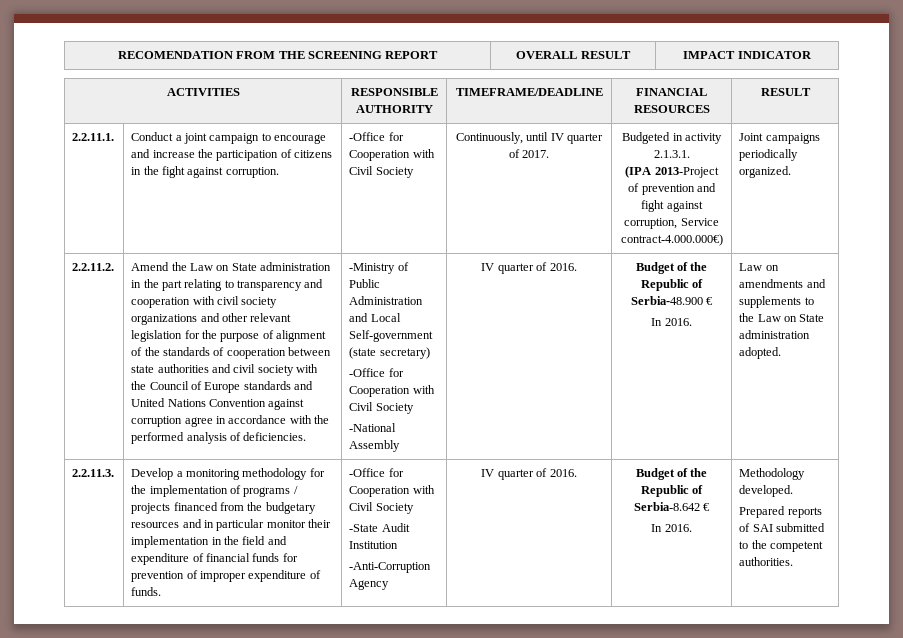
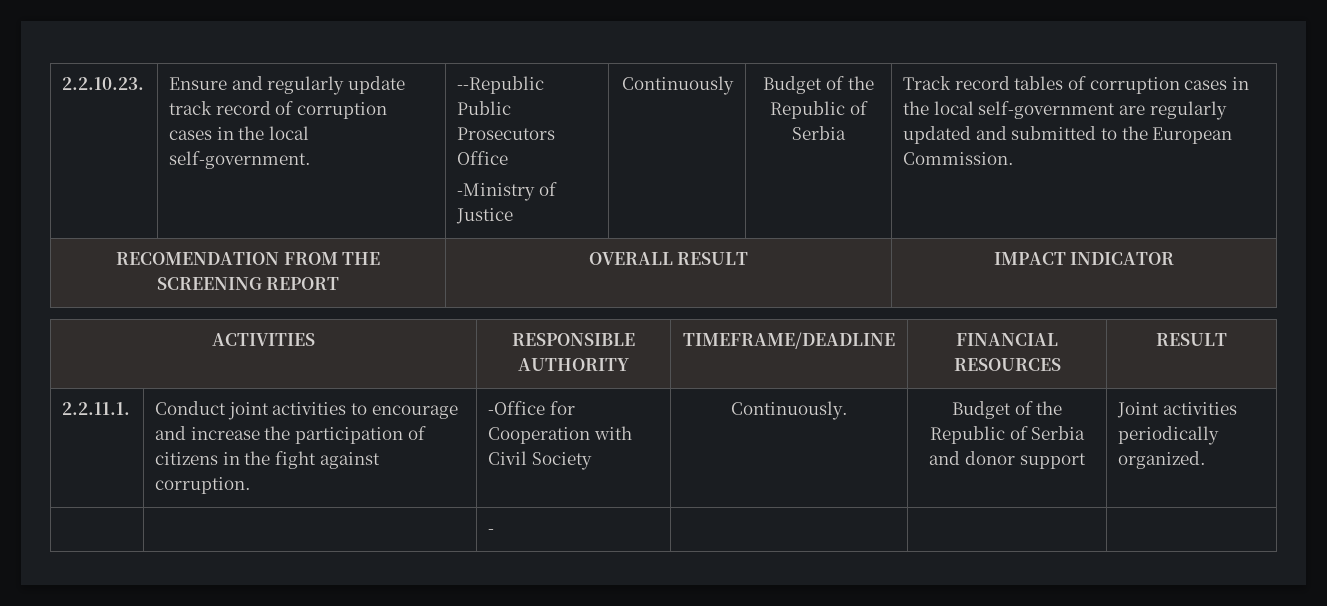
(117, 55) none -> [62,77,145,90] [169,76,406,95] [169,101,388,119] [169,126,310,140] [169,151,312,169] [457,76,545,94] [457,101,512,115] [457,127,556,140] [457,151,509,165] [457,182,557,201] [456,208,514,224] [621,76,734,95] [763,76,874,94] [770,101,868,119] [792,126,846,140] [903,76,1249,94] [903,101,1227,120] [903,126,1233,144] [903,152,1015,165] 2.2.10.23. | Ensure and regularly update track record of corruption cases in the local self-government. | --Republic Public Prosecutors Office // -Ministry of Justice | Continuously | Budget of the Republic of Serbia | Track record tables of corruption cases in the local self-government are regularly updated and submitted to the European Commission. //
[175,133,260,144] a joint campaign -> [227,402,347,420] joint activities
[455,132,604,144] [508,149,550,158] [622,132,722,144] [653,150,690,158] [625,166,719,178] [628,183,716,195] [641,200,703,212] [624,218,719,229] [620,234,723,246] [739,133,820,144] [739,149,799,161] [739,166,792,178] [72,263,115,271] [131,262,332,271] [131,279,324,291] [131,296,278,308] [131,313,292,325] [131,330,327,342] [131,347,332,359] [131,364,319,376] [131,381,314,393] [131,398,305,410] [131,415,330,427] [131,432,307,444] [349,262,409,274] [349,279,381,288] [349,296,424,305] [349,313,401,322] [349,330,434,342] [349,347,430,359] [349,368,404,377] [349,385,435,397] [349,402,414,414] [349,423,397,432] [349,440,401,452] [481,262,577,274] [635,262,708,274] [640,279,704,291] [630,296,714,305] [651,318,692,326] [739,263,779,271] [739,279,826,288] [739,296,814,308] [739,313,825,322] [739,330,811,339] [739,347,782,359] [72,469,115,477] [131,468,325,480] [131,485,298,497] [131,502,316,514] [131,519,332,531] [131,536,287,548] [131,553,298,565] [131,570,321,582] [131,587,162,596] [349,468,404,477] [349,485,435,497] [349,502,414,514] [349,523,410,532] [349,541,399,549] [349,562,432,573] [349,579,390,590] [481,468,577,480] [635,468,708,480] [640,485,704,497] [633,502,711,511] [651,524,692,532] [739,468,806,480] [739,485,794,497] [739,506,822,518] [739,523,825,532] [739,540,823,552] [739,557,794,566] Continuously, until IV quarter of 2017. | Budgeted in activity 2.1.3.1. // (IPA 2013-Project of prevention and fight against corruption, Service contract-4.000.000€) | Joint campaigns periodically organized. // 2.2.11.2. | Amend the Law on State administration in the part relating to transparency and cooperation with civil society organizations and other relevant legislation for the purpose of alignment of the standards of cooperation between state authorities and civil society with the Council of Europe standards and United Nations Convention against corruption agree in accordance with the performed analysis of deficiencies. | -Ministry of Public Administration and Local Self-government (state secretary) // -Office for Cooperation with Civil Society // -National Assembly | IV quarter of 2016. | Budget of the Republic of Serbia-48.900 € // In 2016. | Law on amendments and supplements to the Law on State administration adopted. // 2.2.11.3. | Develop a monitoring methodology for the implementation of programs / projects financed from the budgetary resources and in particular monitor their implementation in the field and expenditure of financial funds for prevention of improper expenditure of funds. | -Office for Cooperation with Civil Society // -State Audit Institution // -Anti-Corruption Agency | IV quarter of 2016. | Budget of the Republic of Serbia-8.642 € // In 2016. | Methodology developed. // Prepared reports of SAI submitted to the competent authorities. -> [730,401,848,420] [951,401,1063,419] [929,426,1086,444] [929,451,1086,469] [1117,402,1237,418] [1118,426,1220,445] [1118,451,1207,469] [488,529,495,534] Continuously. | Budget of the Republic of Serbia and donor support | Joint activities periodically organized. // | | - | | |

